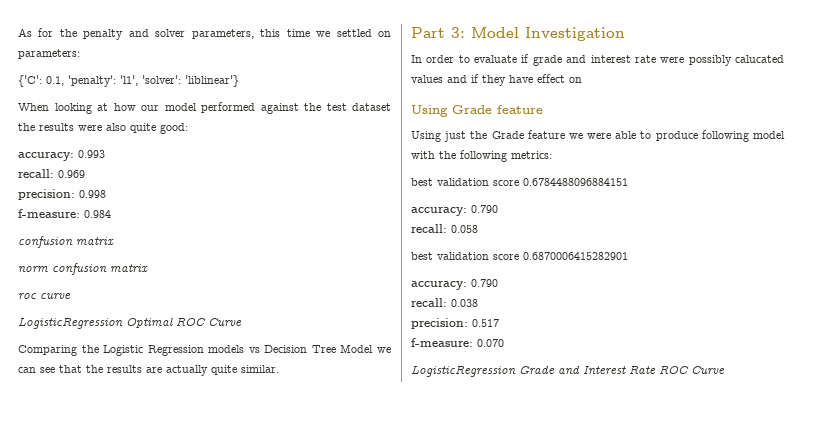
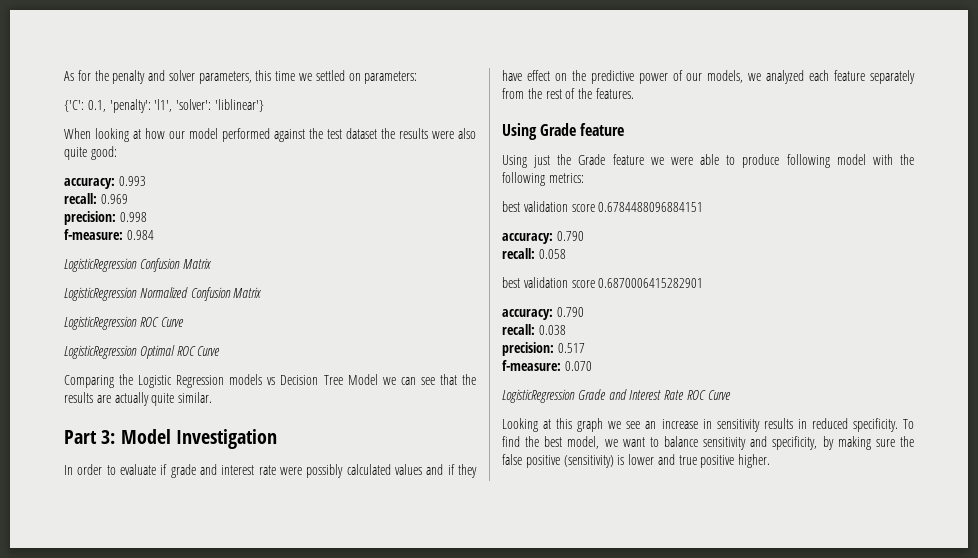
[18,236,114,248] [18,263,148,275] [18,293,71,300] confusion matrix // norm confusion matrix // roc curve -> [64,258,212,272] [64,287,263,301] [64,316,184,330] LogisticRegression Confusion Matrix // LogisticRegression Normalized Confusion Matrix // LogisticRegression ROC Curve
[735,55,784,63] calucated -> [346,464,391,475] calculated
(582, 80) none -> [571,70,915,84] [502,88,634,99] the predictive power of our models, we analyzed each feature separately from the rest of the features.
(725, 370) none -> [502,418,915,432] [502,436,914,450] [502,454,771,468] // Looking at this graph we see an increase in sensitivity results in reduced specificity. To find the best model, we want to balance sensitivity and specificity, by making sure the false positive (sensitivity) is lower and true positive higher.

